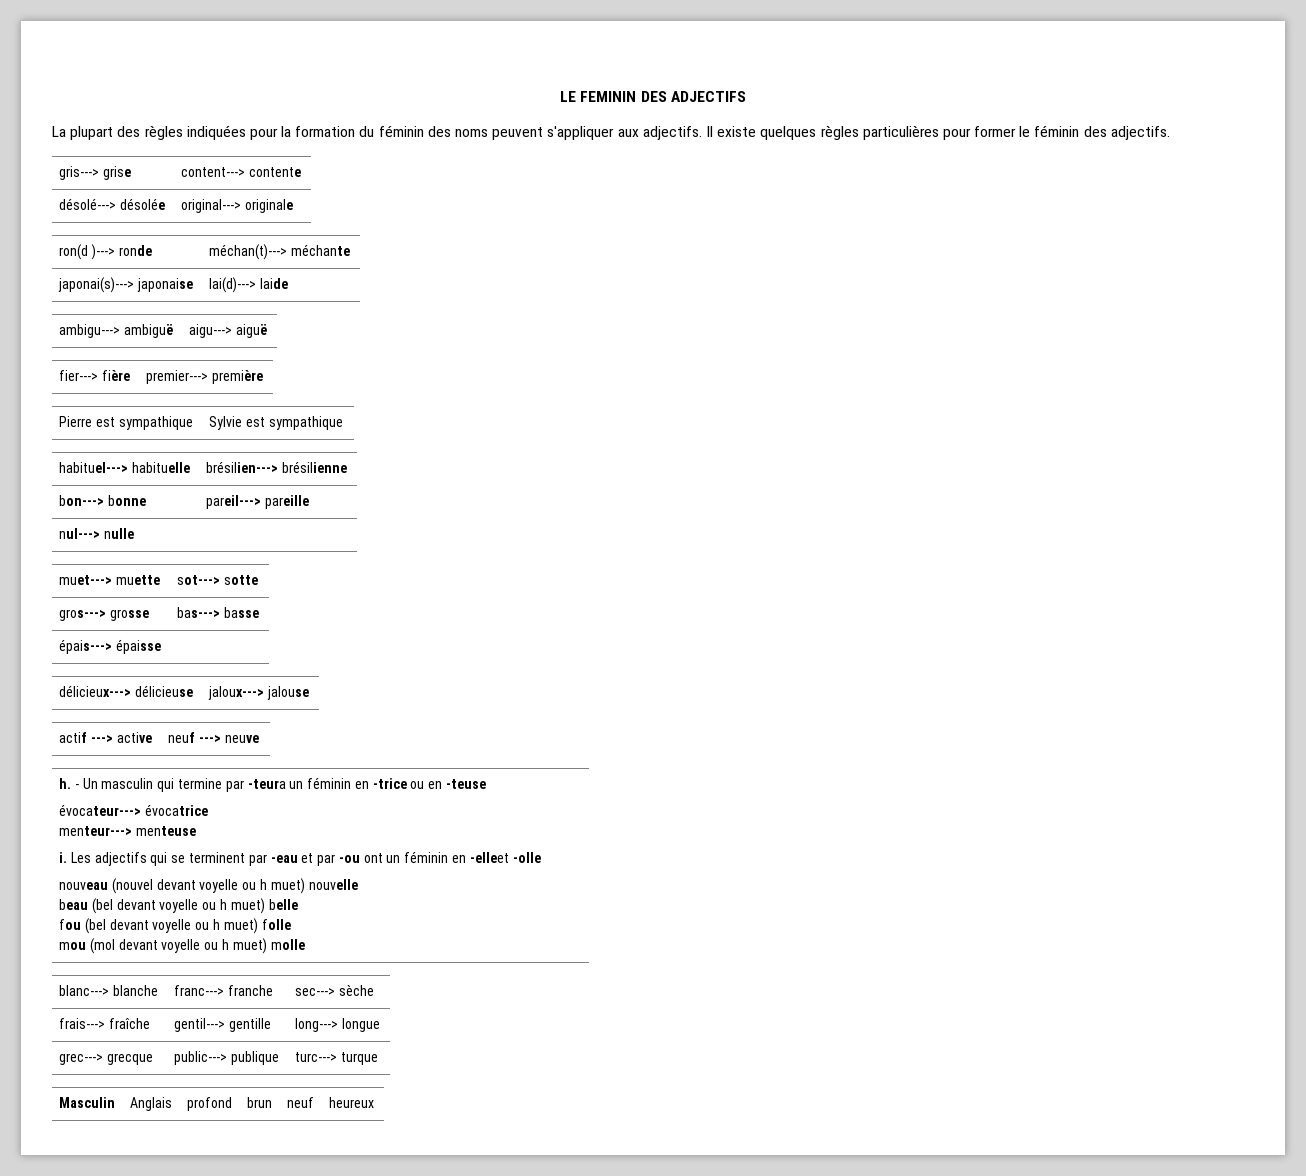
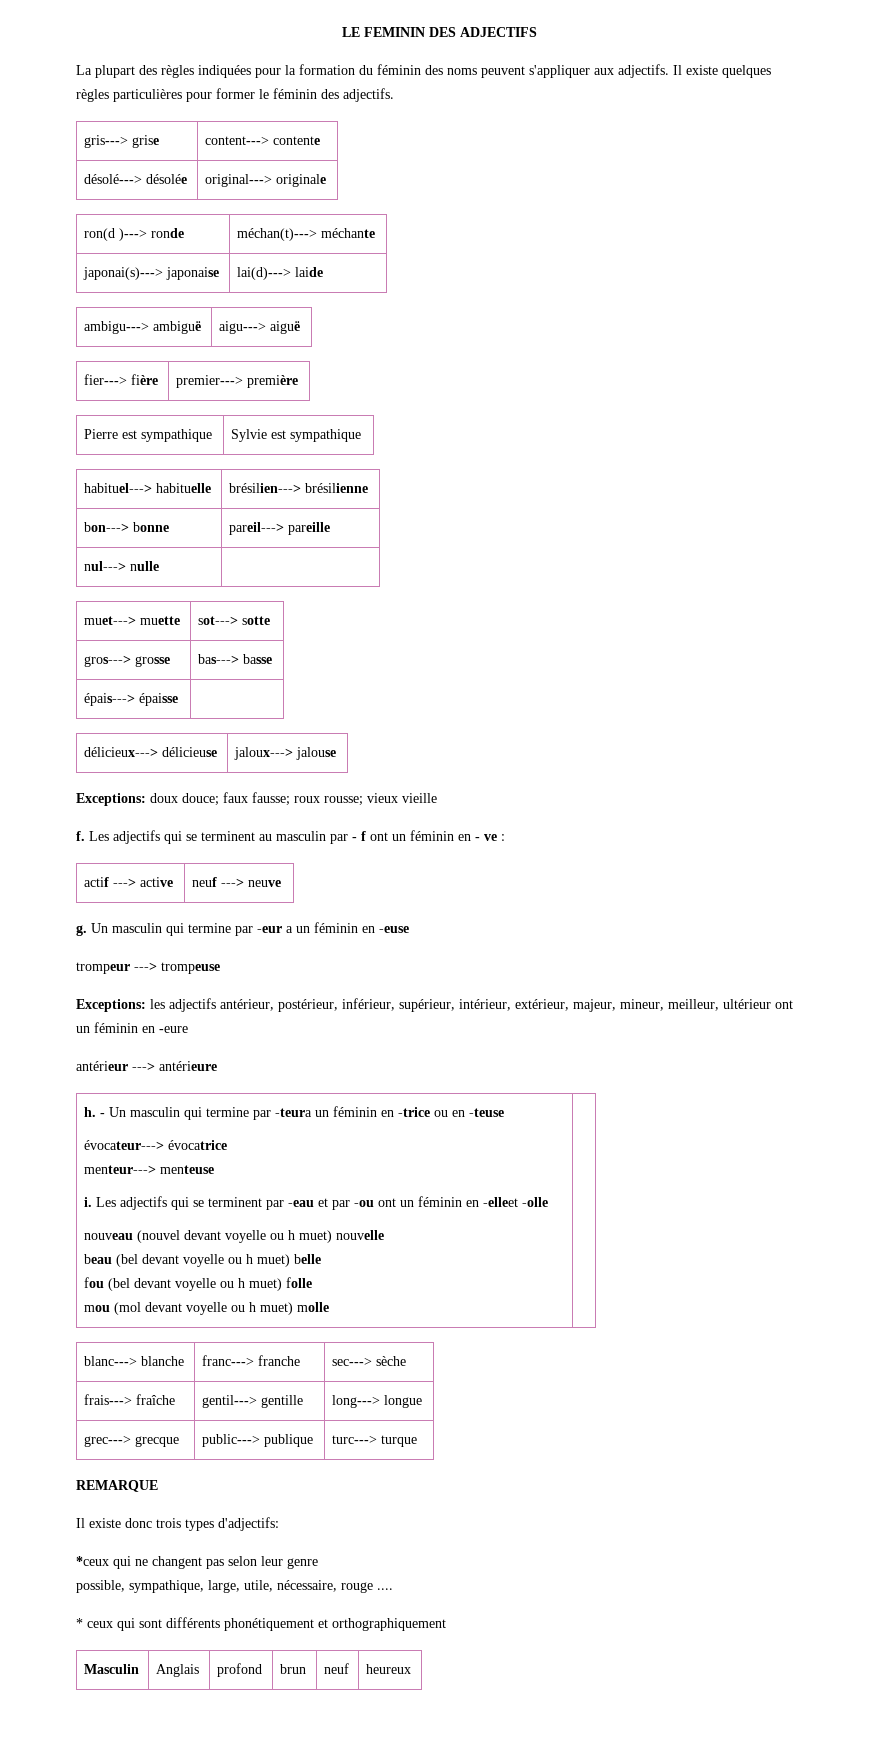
(309, 693) none -> [76,792,437,806] [76,830,505,844] // Exceptions: doux douce; faux fausse; roux rousse; vieux vieille // f. Les adjectifs qui se terminent au masculin par - f ont un féminin en - ve :
(259, 739) none -> [76,922,409,936] [76,962,220,974] [76,998,793,1012] [76,1022,188,1033] [76,1061,217,1071] // g. Un masculin qui termine par -eur a un féminin en -euse // trompeur ---> trompeuse // Exceptions: les adjectifs antérieur, postérieur, inférieur, supérieur, intérieur, extérieur, majeur, mineur, meilleur, ultérieur ont un féminin en -eure // antérieur ---> antérieure
(378, 1058) none -> [76,1480,158,1492] [76,1517,279,1531] [76,1556,318,1569] [76,1580,393,1593] [76,1617,446,1631] // REMARQUE // Il existe donc trois types d'adjectifs: // *ceux qui ne changent pas selon leur genre // possible, sympathique, large, utile, nécessaire, rouge .... // * ceux qui sont différents phonétiquement et orthographiquement

